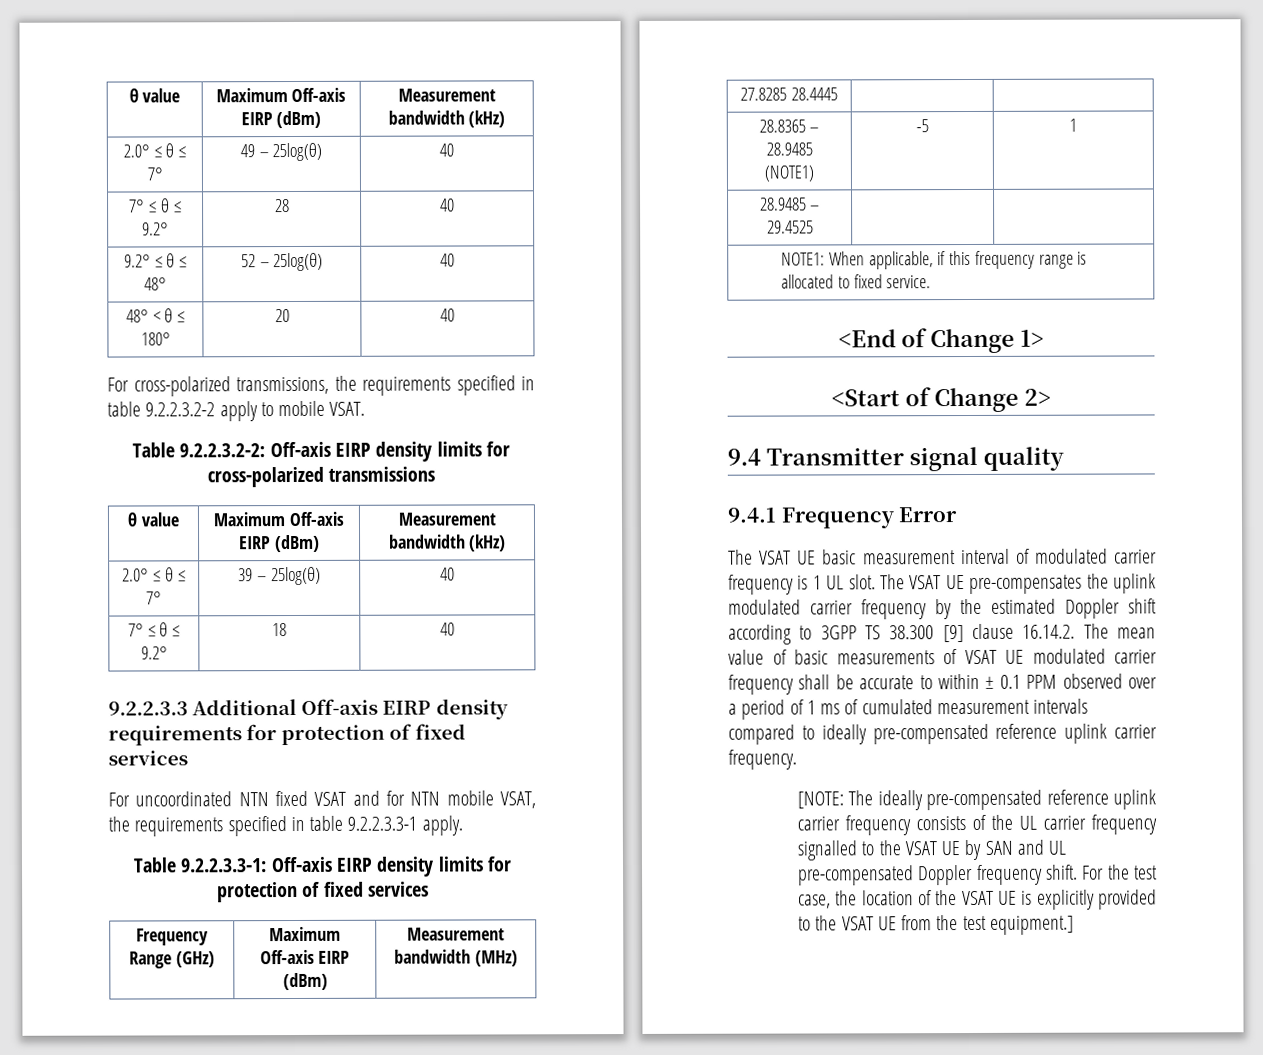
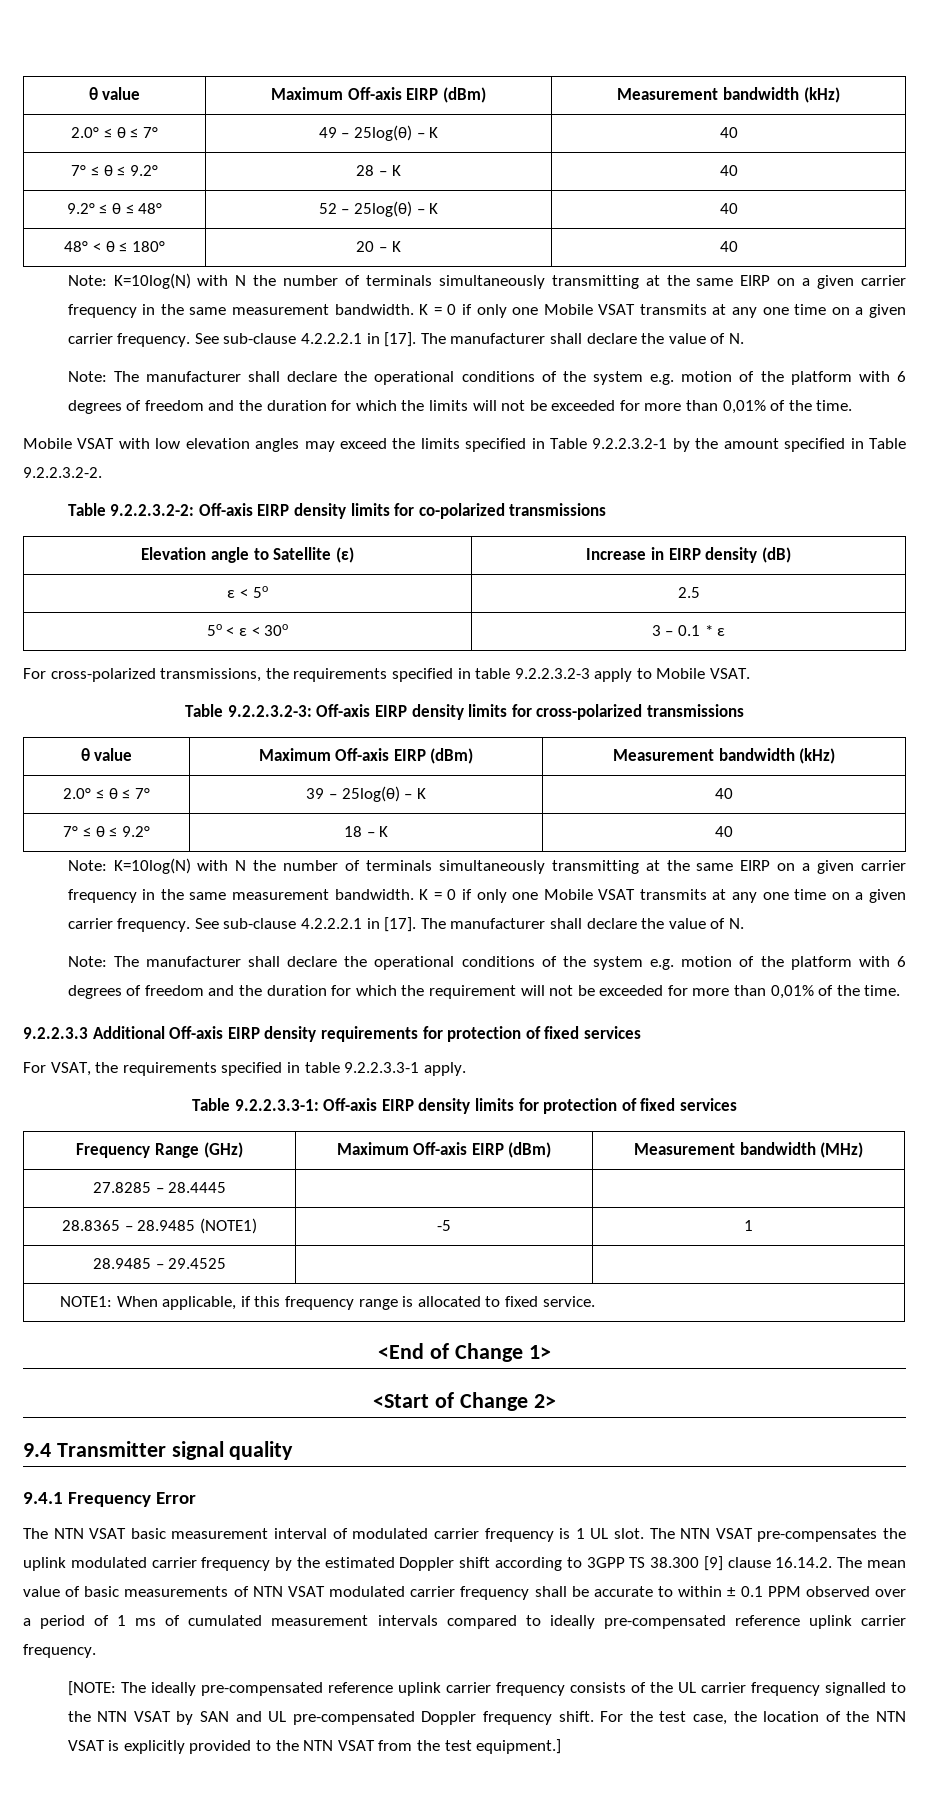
(323, 152) none -> [416,127,439,138] – K
(290, 206) none -> [379,165,401,176] – K
(324, 262) none -> [416,203,439,214] – K
[440,308,455,322] | 40 -> [379,241,401,252] [719,241,738,252] [67,273,907,289] [67,304,907,318] [67,332,744,347] [67,371,907,385] [67,400,853,414] [23,438,907,452] [23,467,102,478] [67,503,607,519] [141,547,354,563] [586,547,791,563] [227,586,268,598] [677,587,700,598] [206,624,289,636] [651,625,726,636] – K | 40 // Note: K=10log(N) with N the number of terminals simultaneously transmitting at the same EIRP on a given carrier frequency in the same measurement bandwidth. K = 0 if only one Mobile VSAT transmits at any one time on a given carrier frequency. See sub-clause 4.2.2.2.1 in [17]. The manufacturer shall declare the value of N. // Note: The manufacturer shall declare the operational conditions of the system e.g. motion of the platform with 6 degrees of freedom and the duration for which the limits will not be exceeded for more than 0,01% of the time. // Mobile VSAT with low elevation angles may exceed the limits specified in Table 9.2.2.3.2-1 by the amount specified in Table 9.2.2.3.2-2. // Table 9.2.2.3.2-2: Off-axis EIRP density limits for co-polarized transmissions // Elevation angle to Satellite (ε) | Increase in EIRP density (dB) // ε < 5o | 2.5 // 5o < ε < 30o | 3 – 0.1 * ε
[145,402,216,417] 9.2.2.3.2-2 -> [514,668,590,679] 9.2.2.3.2-3
[278,400,326,417] mobile -> [656,668,706,679] Mobile
[179,443,266,458] 9.2.2.3.2-2: -> [227,705,312,717] 9.2.2.3.2-3:
(321, 576) none -> [404,788,426,799] – K
[440,622,455,636] | 40 -> [366,826,389,837] [715,826,733,837] [67,858,907,874] [67,889,907,903] [67,917,744,932] [67,956,907,970] [67,985,901,999] – K | 40 // Note: K=10log(N) with N the number of terminals simultaneously transmitting at the same EIRP on a given carrier frequency in the same measurement bandwidth. K = 0 if only one Mobile VSAT transmits at any one time on a given carrier frequency. See sub-clause 4.2.2.2.1 in [17]. The manufacturer shall declare the value of N. // Note: The manufacturer shall declare the operational conditions of the system e.g. motion of the platform with 6 degrees of freedom and the duration for which the requirement will not be exceeded for more than 0,01% of the time.
[135,790,494,807] uncoordinated NTN fixed VSAT and for NTN mobile -> (46, 1067) none
(788, 94) none -> [155,1188,164,1193] –
[759,550,817,565] VSAT UE -> [53,1528,127,1539] NTN VSAT
[909,575,965,590] VSAT UE -> [680,1528,753,1539] NTN VSAT
[964,649,1024,665] VSAT UE -> [252,1586,325,1597] NTN VSAT
[904,841,961,856] VSAT UE -> [97,1711,171,1722] NTN VSAT
[961,890,1018,906] VSAT UE -> [875,1711,906,1722] [67,1740,105,1751] NTN VSAT
[841,916,897,931] VSAT UE -> [303,1740,375,1751] NTN VSAT

